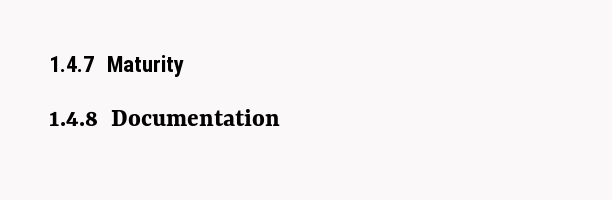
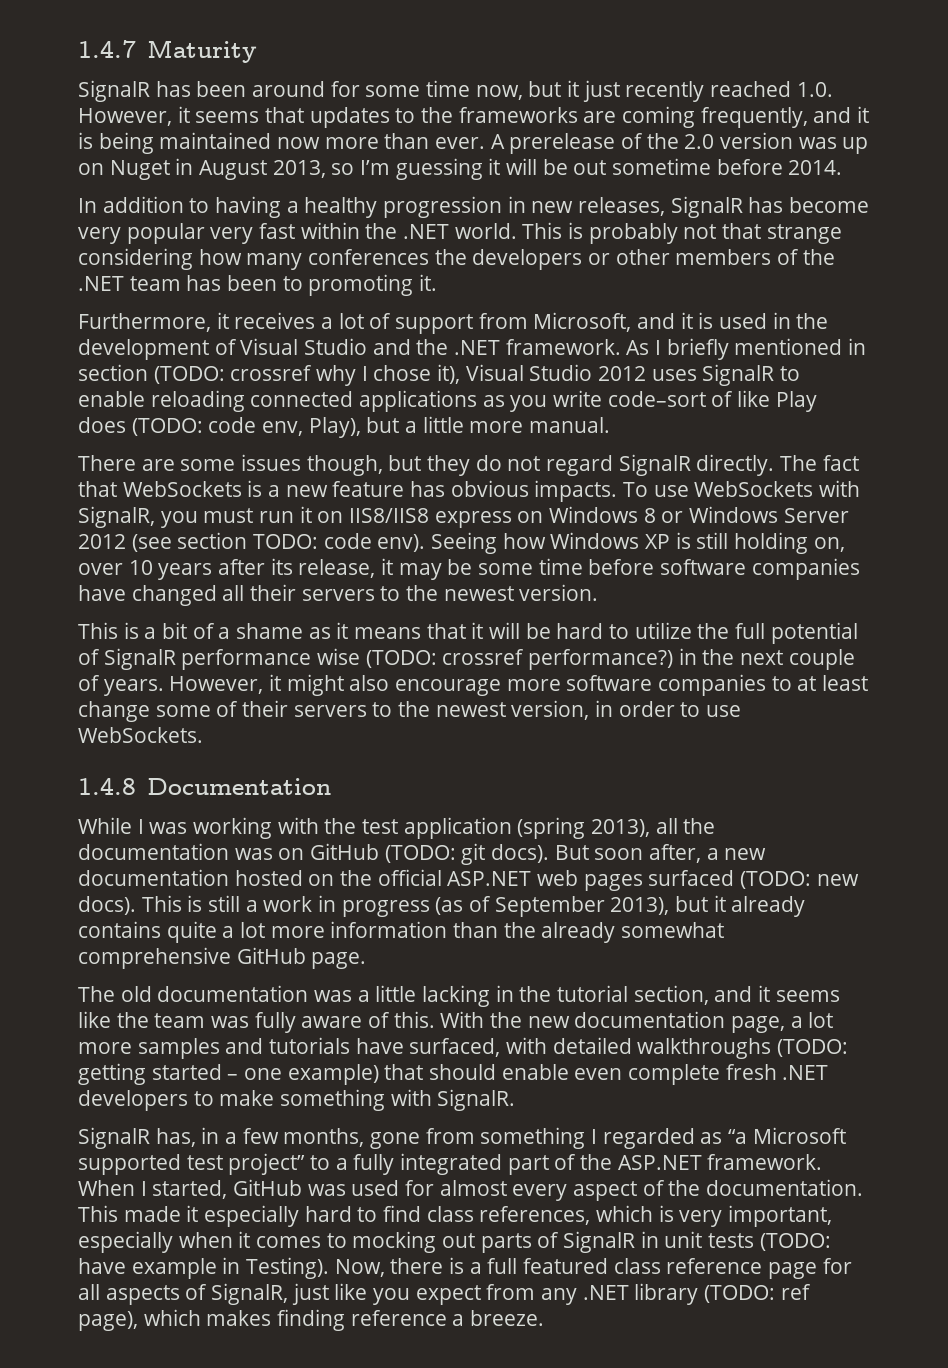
[49,109,281,126] 1.4.8 Documentation -> [78,80,833,102] [78,106,870,128] [78,132,869,154] [78,158,843,180] [78,196,870,218] [78,222,842,244] [78,248,835,270] [78,274,438,296] [78,312,829,334] [78,338,867,360] [78,364,801,386] [78,390,817,412] [78,416,611,438] [78,454,859,476] [78,480,861,502] [78,506,849,528] [78,532,845,554] [78,558,860,580] [78,584,599,606] [78,622,858,644] [78,648,855,670] [78,674,869,696] [78,700,742,722] [78,727,203,743] [78,777,331,795] [78,817,716,839] [78,843,767,865] [78,869,859,891] [78,895,806,917] [78,921,725,943] [78,947,367,969] [78,985,840,1007] [78,1011,834,1033] [78,1037,849,1059] [78,1063,829,1085] [78,1089,516,1111] [78,1127,846,1149] [78,1153,823,1175] [78,1179,864,1201] [78,1205,833,1227] [78,1231,831,1253] [78,1257,852,1279] [78,1283,811,1305] [78,1309,545,1331] SignalR has been around for some time now, but it just recently reached 1.0. However, it seems that updates to the frameworks are coming frequently, and it is being maintained now more than ever. A prerelease of the 2.0 version was up on Nuget in August 2013, so I’m guessing it will be out sometime before 2014. // In addition to having a healthy progression in new releases, SignalR has become very popular very fast within the .NET world. This is probably not that strange considering how many conferences the developers or other members of the .NET team has been to promoting it. // Furthermore, it receives a lot of support from Microsoft, and it is used in the development of Visual Studio and the .NET framework. As I briefly mentioned in section (TODO: crossref why I chose it), Visual Studio 2012 uses SignalR to enable reloading connected applications as you write code–sort of like Play does (TODO: code env, Play), but a little more manual. // There are some issues though, but they do not regard SignalR directly. The fact that WebSockets is a new feature has obvious impacts. To use WebSockets with SignalR, you must run it on IIS8/IIS8 express on Windows 8 or Windows Server 2012 (see section TODO: code env). Seeing how Windows XP is still holding on, over 10 years after its release, it may be some time before software companies have changed all their servers to the newest version. // This is a bit of a shame as it means that it will be hard to utilize the full potential of SignalR performance wise (TODO: crossref performance?) in the next couple of years. However, it might also encourage more software companies to at least change some of their servers to the newest version, in order to use WebSockets. // 1.4.8 Documentation // While I was working with the test application (spring 2013), all the documentation was on GitHub (TODO: git docs). But soon after, a new documentation hosted on the official ASP.NET web pages surfaced (TODO: new docs). This is still a work in progress (as of September 2013), but it already contains quite a lot more information than the already somewhat comprehensive GitHub page. // The old documentation was a little lacking in the tutorial section, and it seems like the team was fully aware of this. With the new documentation page, a lot more samples and tutorials have surfaced, with detailed walkthroughs (TODO: getting started – one example) that should enable even complete fresh .NET developers to make something with SignalR. // SignalR has, in a few months, gone from something I regarded as “a Microsoft supported test project” to a fully integrated part of the ASP.NET framework. When I started, GitHub was used for almost every aspect of the documentation. This made it especially hard to find class references, which is very important, especially when it comes to mocking out parts of SignalR in unit tests (TODO: have example in Testing). Now, there is a full featured class reference page for all aspects of SignalR, just like you expect from any .NET library (TODO: ref page), which makes finding reference a breeze.

